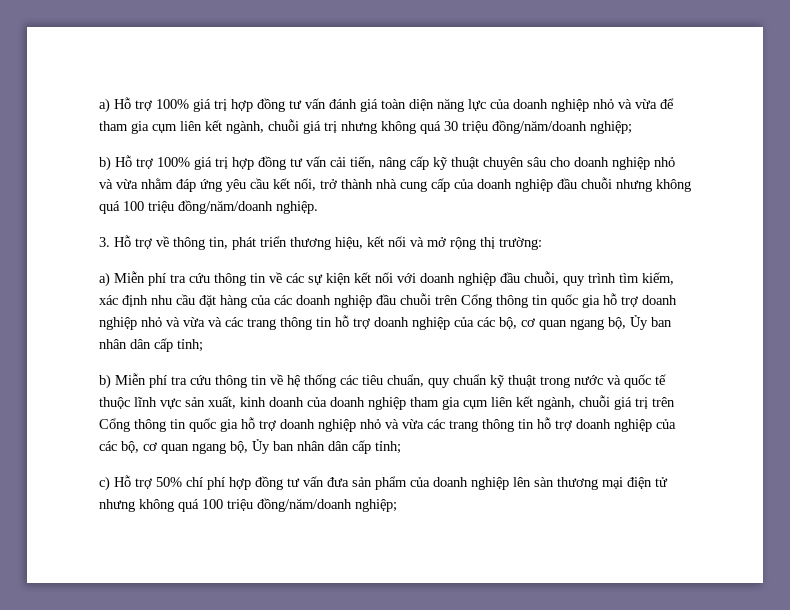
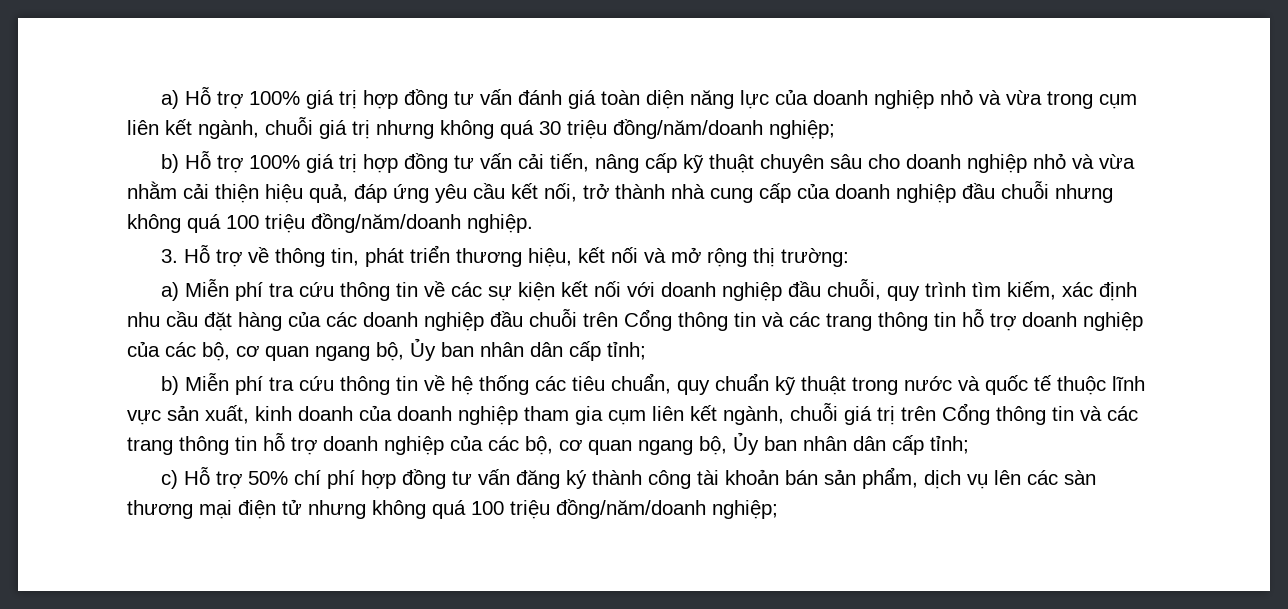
[660,98,674,109] [99,121,149,134] để tham gia -> [1047,91,1094,109] trong
(173, 183) none -> [183,183,348,203] cải thiện hiệu quả,
[551,293,677,308] [99,317,205,330] quốc gia hỗ trợ doanh nghiệp nhỏ và vừa -> (756, 319) none
[189,417,424,432] quốc gia hỗ trợ doanh nghiệp nhỏ và vừa -> [1080,406,1102,421] và
[327,476,531,490] đưa sản phẩm của doanh nghiệp lên -> [516,467,1059,489] đăng ký thành công tài khoản bán sản phẩm, dịch vụ lên các

